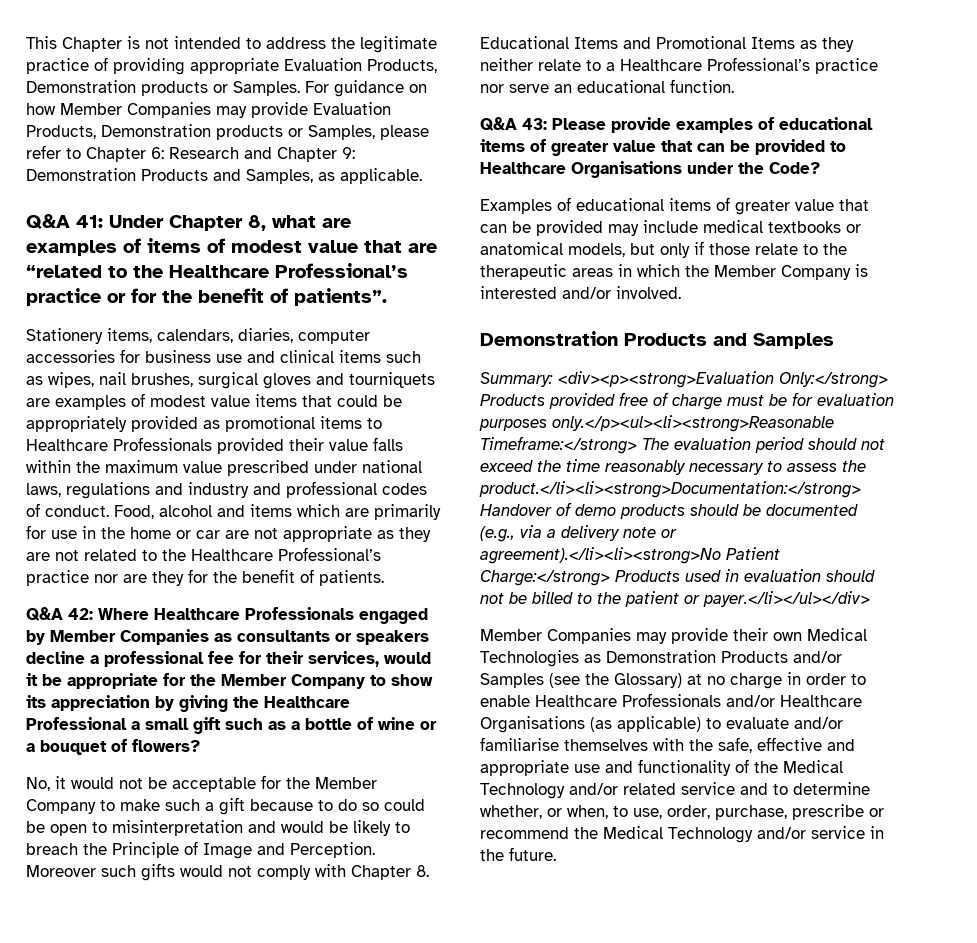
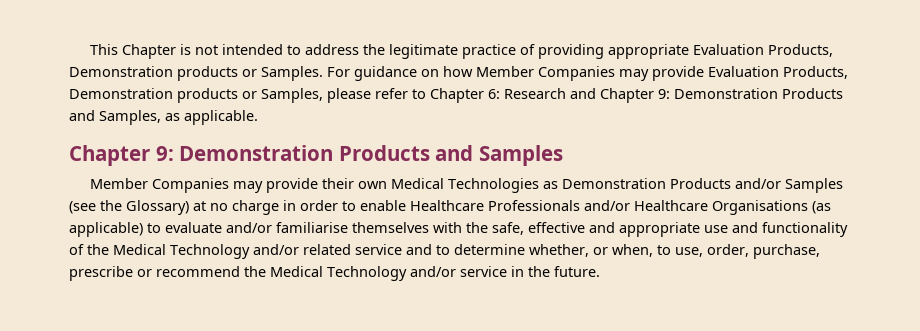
[26,214,351,231] [26,238,437,256] [26,263,408,278] [26,288,387,306] [26,328,370,344] [26,349,421,363] [26,372,435,389] [26,393,402,410] [26,416,382,432] [26,437,403,454] [26,460,422,476] [26,481,427,499] [26,503,441,520] [26,525,431,542] [26,547,381,561] [26,569,384,586] [26,607,428,624] [26,629,429,645] [26,651,431,667] [26,673,433,689] [26,695,350,712] [26,717,437,734] [26,739,200,755] [26,775,377,792] [26,797,425,815] [26,820,410,836] [26,841,375,859] [26,863,429,881] [480,36,854,52] [480,57,878,74] [480,79,734,93] [480,117,873,133] [480,139,846,156] [480,161,820,178] [480,197,869,215] [480,220,861,236] [480,241,847,258] [480,264,868,280] [480,286,681,299] [480,331,834,349] [480,371,888,388] [480,392,894,410] [479,415,834,432] [480,436,885,454] [480,459,866,475] [479,481,861,498] [480,502,858,519] [480,525,677,542] [480,547,780,564] [480,569,875,586] [480,591,870,607] Q&A 41: Under Chapter 8, what are examples of items of modest value that are “related to the Healthcare Professional’s practice or for the benefit of patients”. // Stationery items, calendars, diaries, computer accessories for business use and clinical items such as wipes, nail brushes, surgical gloves and tourniquets are examples of modest value items that could be appropriately provided as promotional items to Healthcare Professionals provided their value falls within the maximum value prescribed under national laws, regulations and industry and professional codes of conduct. Food, alcohol and items which are primarily for use in the home or car are not appropriate as they are not related to the Healthcare Professional’s practice nor are they for the benefit of patients. // Q&A 42: Where Healthcare Professionals engaged by Member Companies as consultants or speakers decline a professional fee for their services, would it be appropriate for the Member Company to show its appreciation by giving the Healthcare Professional a small gift such as a bottle of wine or a bouquet of flowers? // No, it would not be acceptable for the Member Company to make such a gift because to do so could be open to misinterpretation and would be likely to breach the Principle of Image and Perception. Moreover such gifts would not comply with Chapter 8. Educational Items and Promotional Items as they neither relate to a Healthcare Professional’s practice nor serve an educational function. // Q&A 43: Please provide examples of educational items of greater value that can be provided to Healthcare Organisations under the Code? // Examples of educational items of greater value that can be provided may include medical textbooks or anatomical models, but only if those relate to the therapeutic areas in which the Member Company is interested and/or involved. // Demonstration Products and Samples // Summary: <div><p><strong>Evaluation Only:</strong> Products provided free of charge must be for evaluation purposes only.</p><ul><li><strong>Reasonable Timeframe:</strong> The evaluation period should not exceed the time reasonably necessary to assess the product.</li><li><strong>Documentation:</strong> Handover of demo products should be documented (e.g., via a delivery note or agreement).</li><li><strong>No Patient Charge:</strong> Products used in evaluation should not be billed to the patient or payer.</li></ul></div> -> [69,145,563,166] Chapter 9: Demonstration Products and Samples

